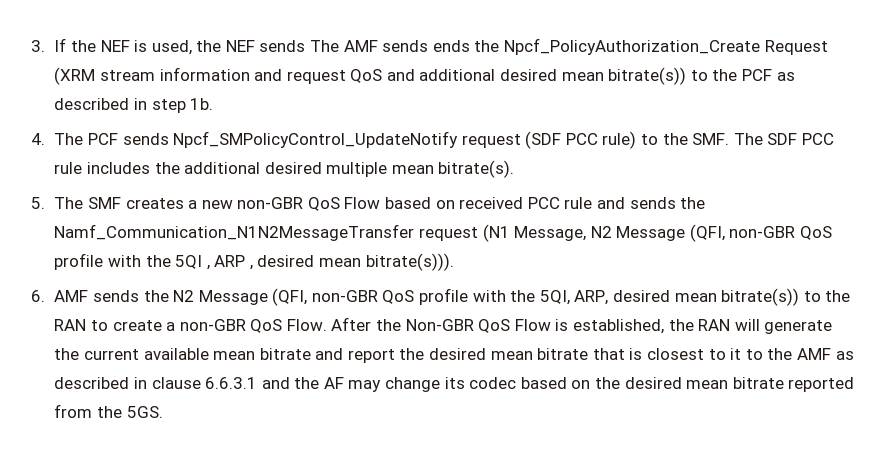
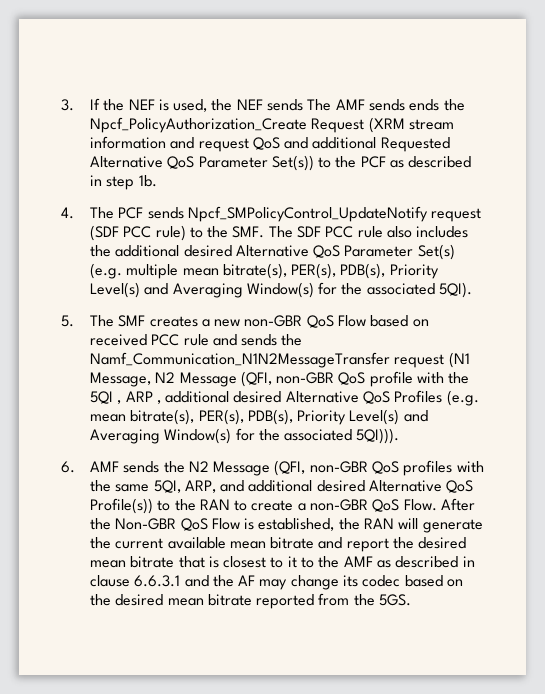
[500,67,687,85] desired mean bitrate(s)) -> [380,137,450,152] [89,155,314,171] Requested Alternative QoS Parameter Set(s))
(83, 168) none -> [387,226,413,238] also
[326,160,515,178] multiple mean bitrate(s). -> [235,244,455,260] [89,263,439,279] [89,282,473,298] Alternative QoS Parameter Set(s) (e.g. multiple mean bitrate(s), PER(s), PDB(s), Priority Level(s) and Averaging Window(s) for the associated 5QI).
[257,253,454,271] desired mean bitrate(s))). -> [165,390,479,406] [89,409,428,425] [89,428,400,444] additional desired Alternative QoS Profiles (e.g. mean bitrate(s), PER(s), PDB(s), Priority Level(s) and Averaging Window(s) for the associated 5QI))).
[419,288,536,305] profile with the -> [403,460,484,476] [89,480,150,492] profiles with the same
[613,288,800,306] desired mean bitrate(s)) -> [220,480,474,493] [89,498,153,514] and additional desired Alternative QoS Profile(s))

